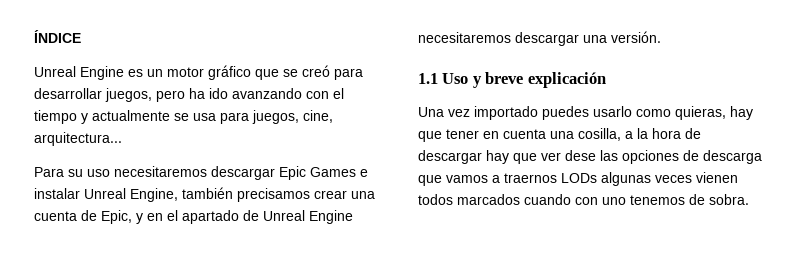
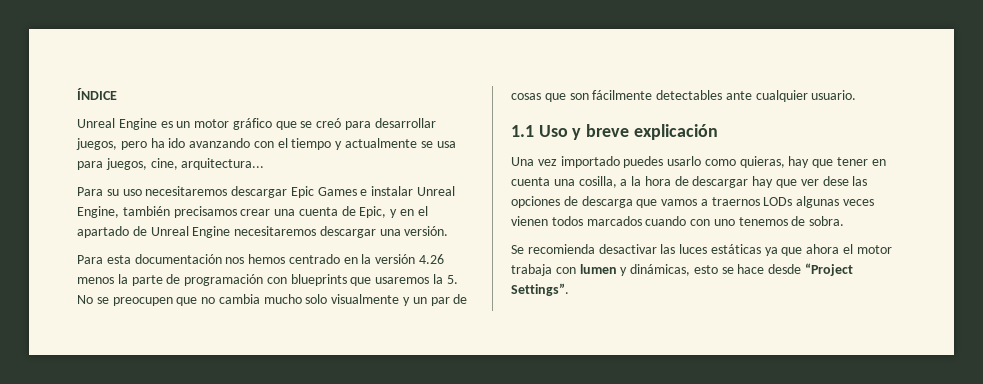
(661, 37) none -> [77,254,445,264] [77,274,458,286] [77,294,468,306] [511,90,857,102] // Para esta documentación nos hemos centrado en la versión 4.26 menos la parte de programación con blueprints que usaremos la 5. No se preocupen que no cambia mucho solo visualmente y un par de cosas que son fácilmente detectables ante cualquier usuario.
(749, 199) none -> [511,244,892,256] [511,263,854,276] [511,283,569,296] // Se recomienda desactivar las luces estáticas ya que ahora el motor trabaja con lumen y dinámicas, esto se hace desde “Project Settings”.

